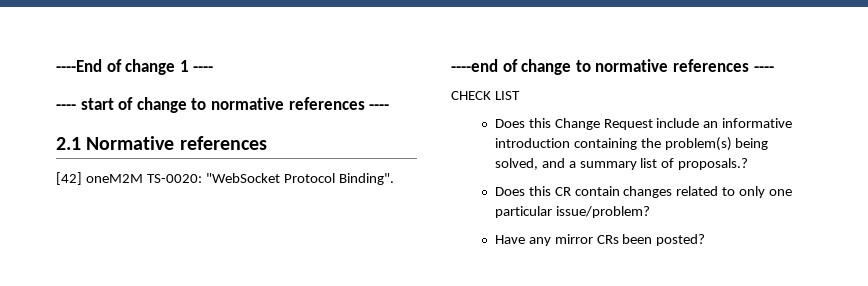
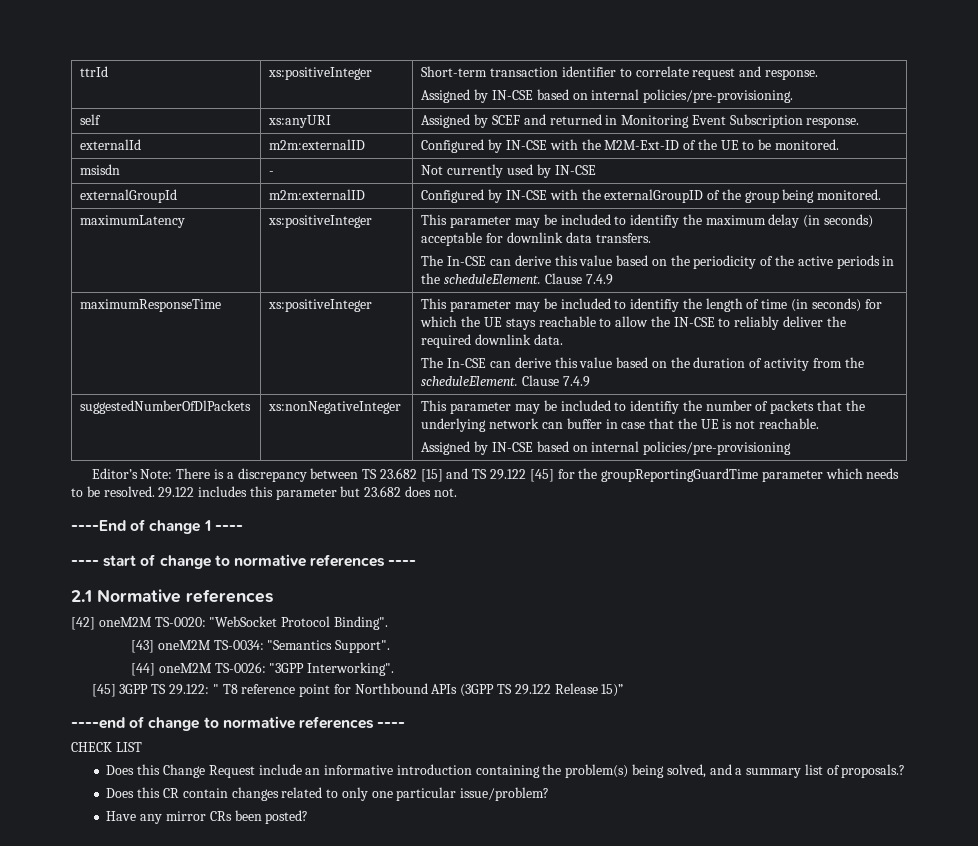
(56, 65) none -> [80,66,109,77] [268,67,373,80] [421,66,818,80] [421,89,794,103] [80,114,102,125] [268,115,332,128] [421,114,860,128] [80,139,142,150] [269,139,366,150] [421,139,839,153] [80,164,121,175] [269,171,275,175] [421,164,596,178] [80,189,178,203] [269,189,366,200] [421,189,882,203] [80,215,186,228] [268,215,373,228] [421,214,873,228] [421,232,651,246] [421,255,895,269] [421,273,613,285] [80,299,222,312] [268,299,373,312] [421,298,882,312] [420,316,846,330] [421,334,563,348] [421,357,864,371] [421,375,590,387] [80,400,252,414] [268,401,402,414] [421,400,865,414] [421,418,819,432] [421,441,792,455] [91,468,900,482] [71,486,457,500] ttrId | xs:positiveInteger | Short-term transaction identifier to correlate request and response. // Assigned by IN-CSE based on internal policies/pre-provisioning. // self | xs:anyURI | Assigned by SCEF and returned in Monitoring Event Subscription response. // externalId | m2m:externalID | Configured by IN-CSE with the M2M-Ext-ID of the UE to be monitored. // msisdn | - | Not currently used by IN-CSE // externalGroupId | m2m:externalID | Configured by IN-CSE with the externalGroupID of the group being monitored. // maximumLatency | xs:positiveInteger | This parameter may be included to identifiy the maximum delay (in seconds) acceptable for downlink data transfers. // The In-CSE can derive this value based on the periodicity of the active periods in the scheduleElement. Clause 7.4.9 // maximumResponseTime | xs:positiveInteger | This parameter may be included to identifiy the length of time (in seconds) for which the UE stays reachable to allow the IN-CSE to reliably deliver the required downlink data. // The In-CSE can derive this value based on the duration of activity from the scheduleElement. Clause 7.4.9 // suggestedNumberOfDlPackets | xs:nonNegativeInteger | This parameter may be included to identifiy the number of packets that the underlying network can buffer in case that the UE is not reachable. // Assigned by IN-CSE based on internal policies/pre-provisioning // Editor’s Note: There is a discrepancy between TS 23.682 [15] and TS 29.122 [45] for the groupReportingGuardTime parameter which needs to be resolved. 29.122 includes this parameter but 23.682 does not. //
(394, 179) none -> [131,640,391,653] [131,662,395,676] [91,683,624,697] // [43] oneM2M TS-0034: "Semantics Support". // [44] oneM2M TS-0026: "3GPP Interworking". // [45] 3GPP TS 29.122: " T8 reference point for Northbound APIs (3GPP TS 29.122 Release 15)”

